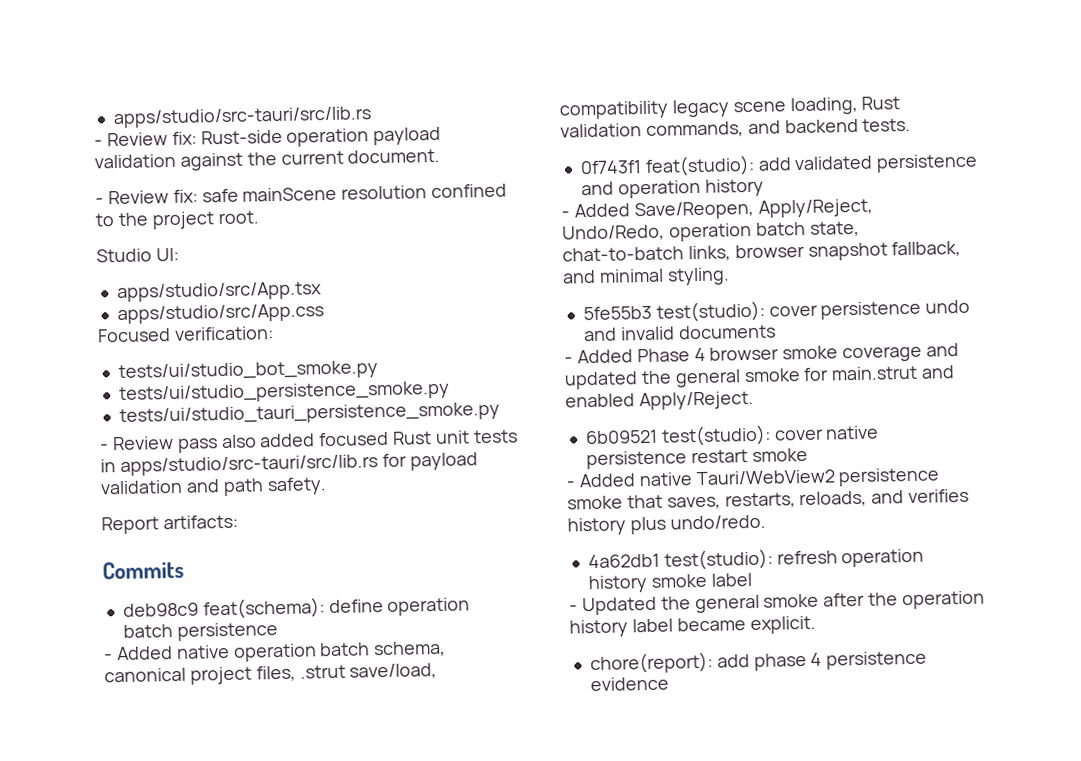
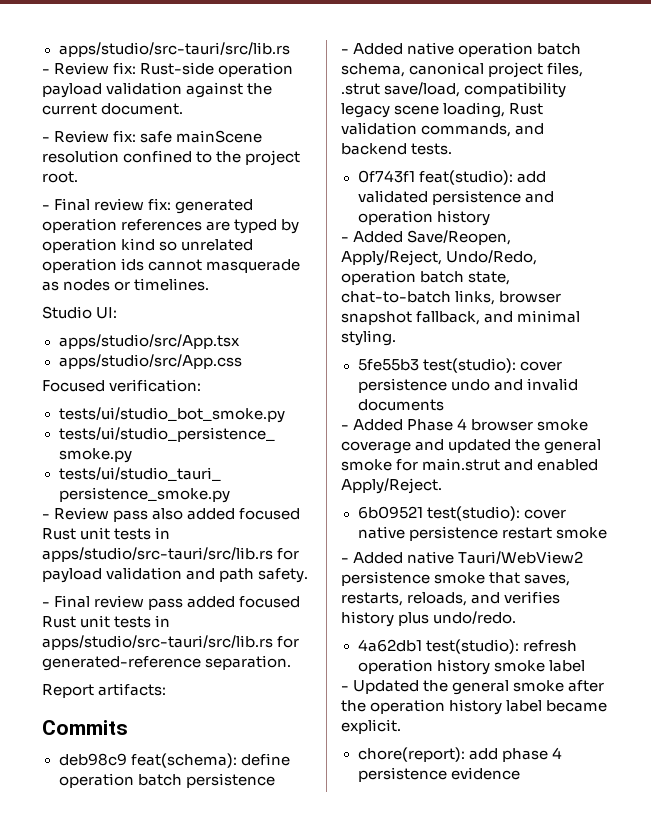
(259, 217) none -> [42,198,254,214] [42,218,300,234] [42,238,254,253] [42,258,301,273] [42,278,210,291] // - Final review fix: generated operation references are typed by operation kind so unrelated operation ids cannot masquerade as nodes or timelines.
(327, 486) none -> [42,595,301,610] [42,615,171,628] [42,635,300,650] [42,655,292,671] // - Final review pass added focused Rust unit tests in apps/studio/src-tauri/src/lib.rs for generated-reference separation.

